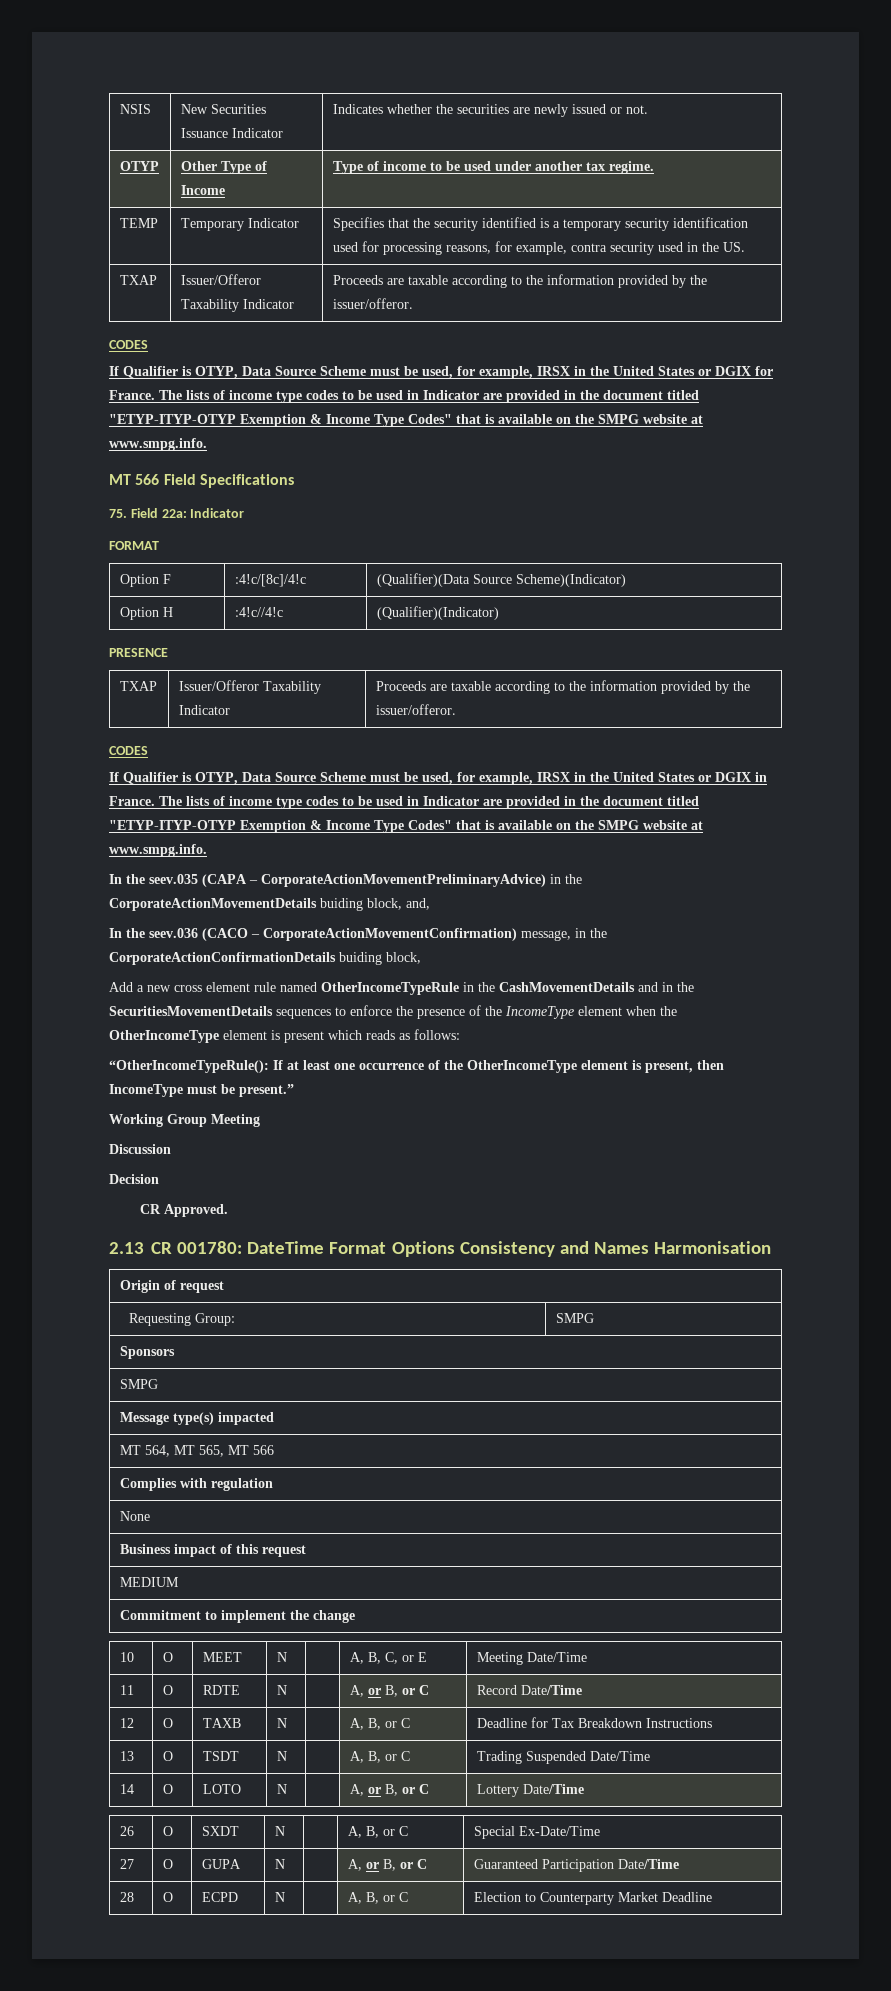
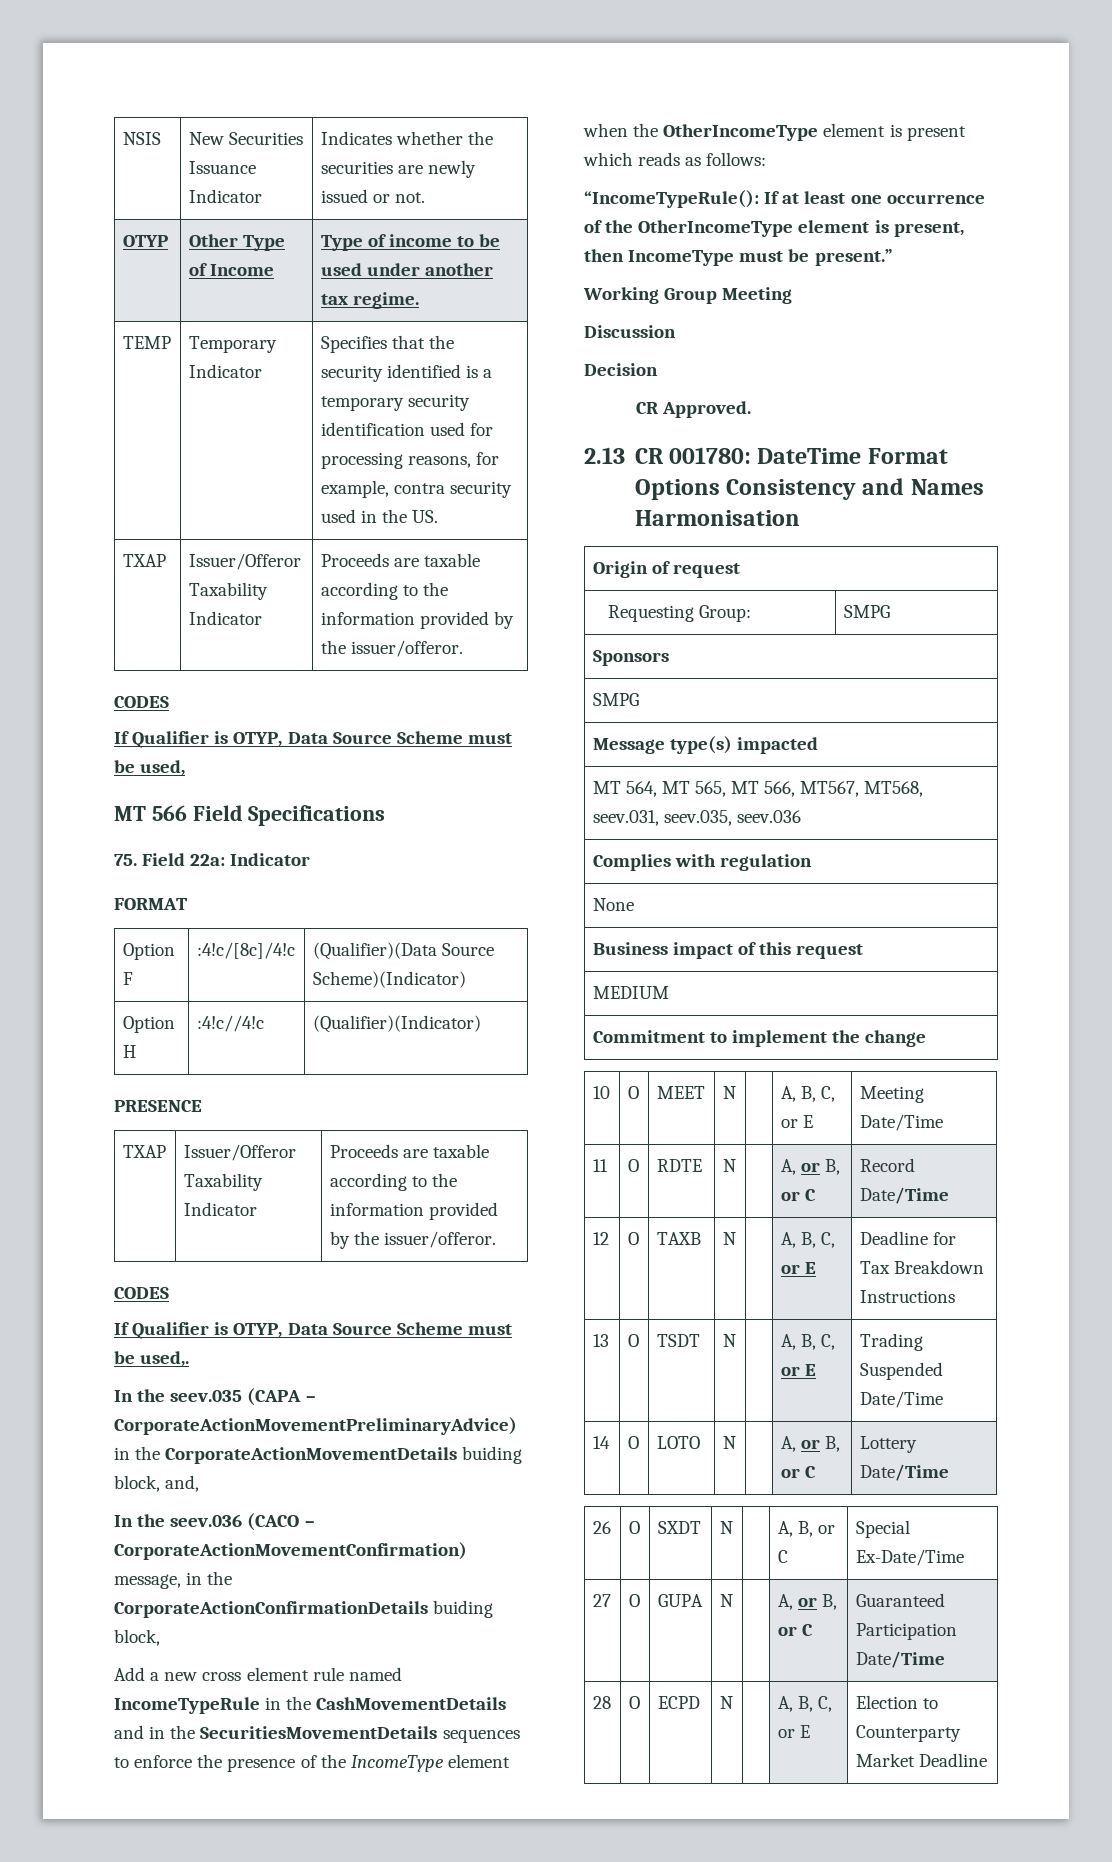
[457,366,773,379] [109,390,699,403] [109,414,703,427] [109,438,207,451] for example, IRSX in the United States or DGIX for France. The lists of income type codes to be used in Indicator are provided in the document titled "ETYP-ITYP-OTYP Exemption & Income Type Codes" that is available on the SMPG website at www.smpg.info. -> (186, 768) none
[422,772,767,785] [109,796,699,809] [109,820,703,833] [109,844,207,857] used, for example, IRSX in the United States or DGIX in France. The lists of income type codes to be used in Indicator are provided in the document titled "ETYP-ITYP-OTYP Exemption & Income Type Codes" that is available on the SMPG website at www.smpg.info. -> [140,1351,190,1367] used,.
[321,982,459,995] OtherIncomeTypeRule -> [114,1697,260,1714] IncomeTypeRule
[109,1060,269,1073] “OtherIncomeTypeRule(): -> [584,190,759,208] “IncomeTypeRule():
[252,1445,274,1455] 566 -> [764,781,924,797] [592,810,801,826] 566, MT567, MT568, seev.031, seev.035, seev.036
[384,1718,410,1728] or C -> [820,1232,835,1248] [780,1262,816,1274] C, or E
[384,1751,410,1761] or C -> [820,1334,835,1350] [780,1364,816,1376] C, or E
[382,1892,408,1902] or C -> [817,1696,832,1712] [777,1725,810,1738] C, or E

